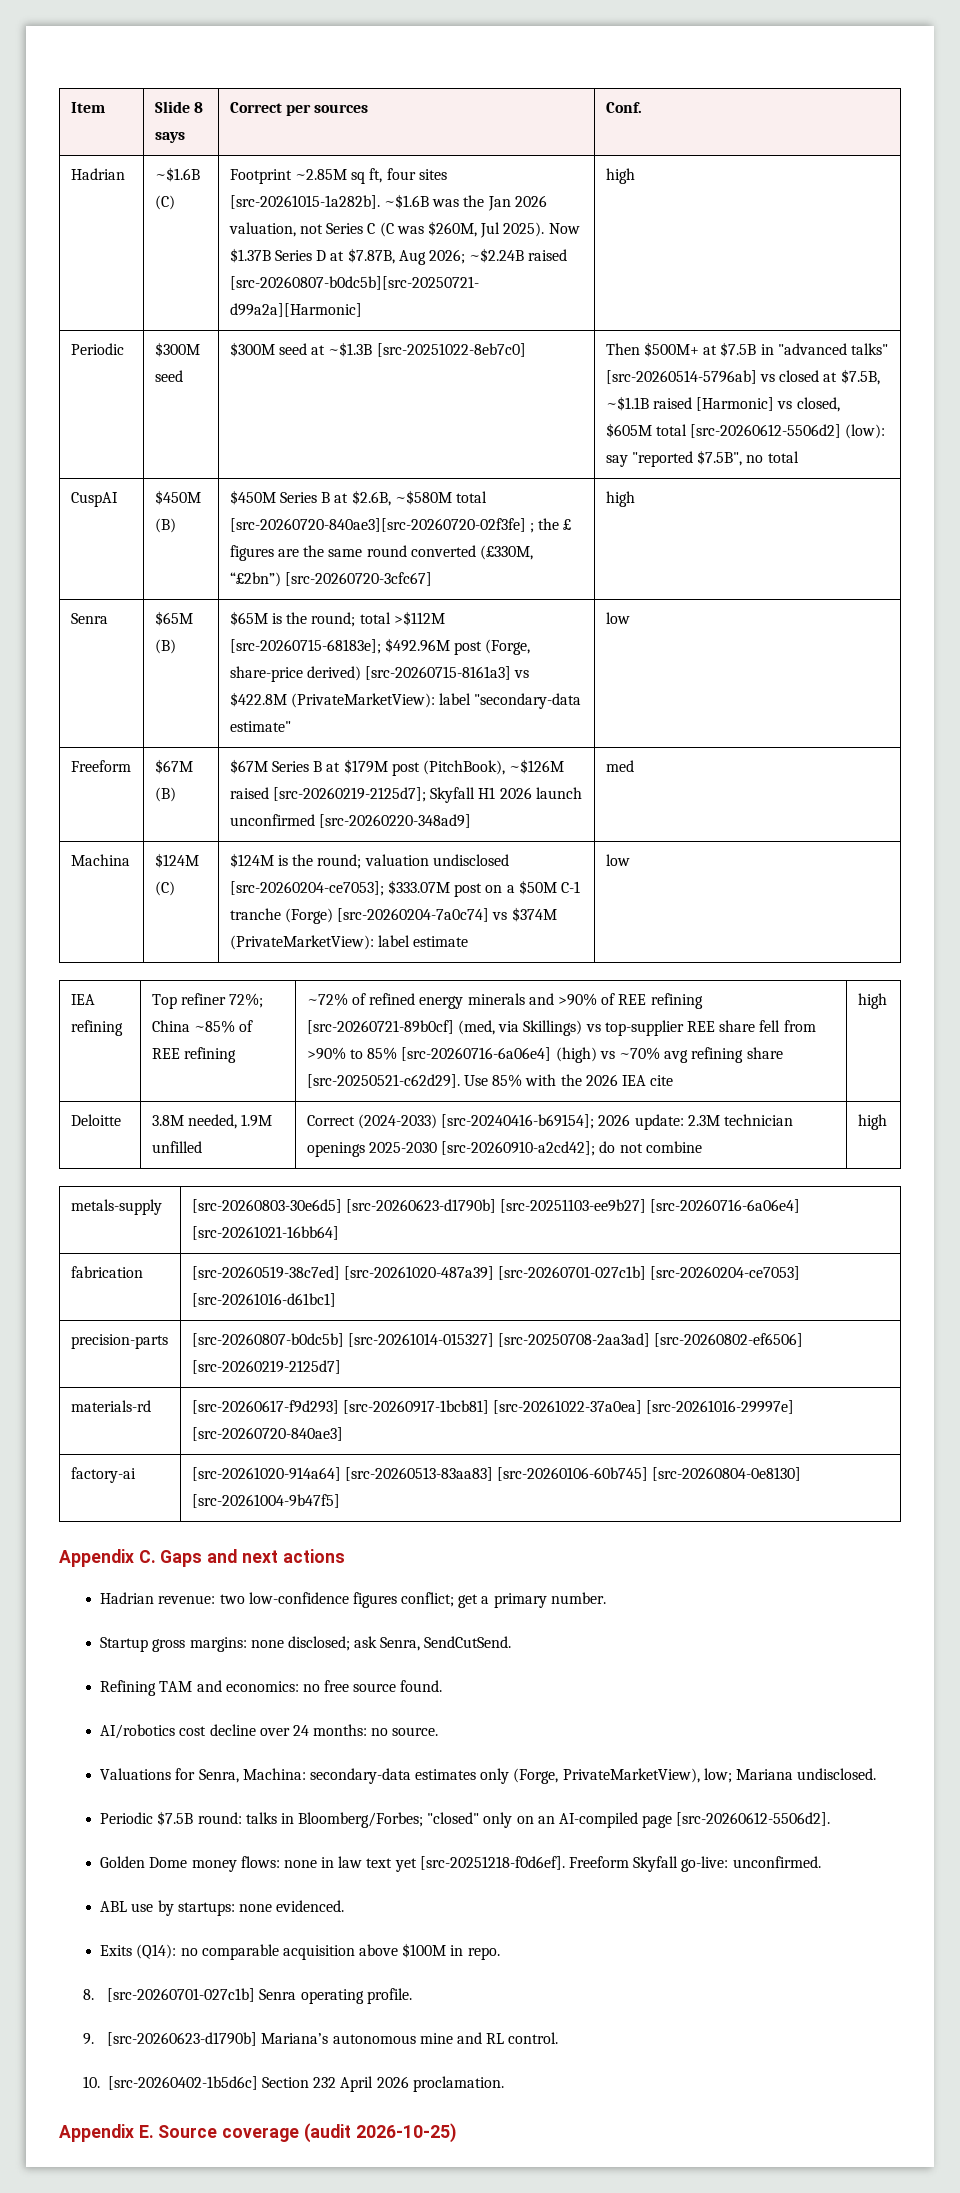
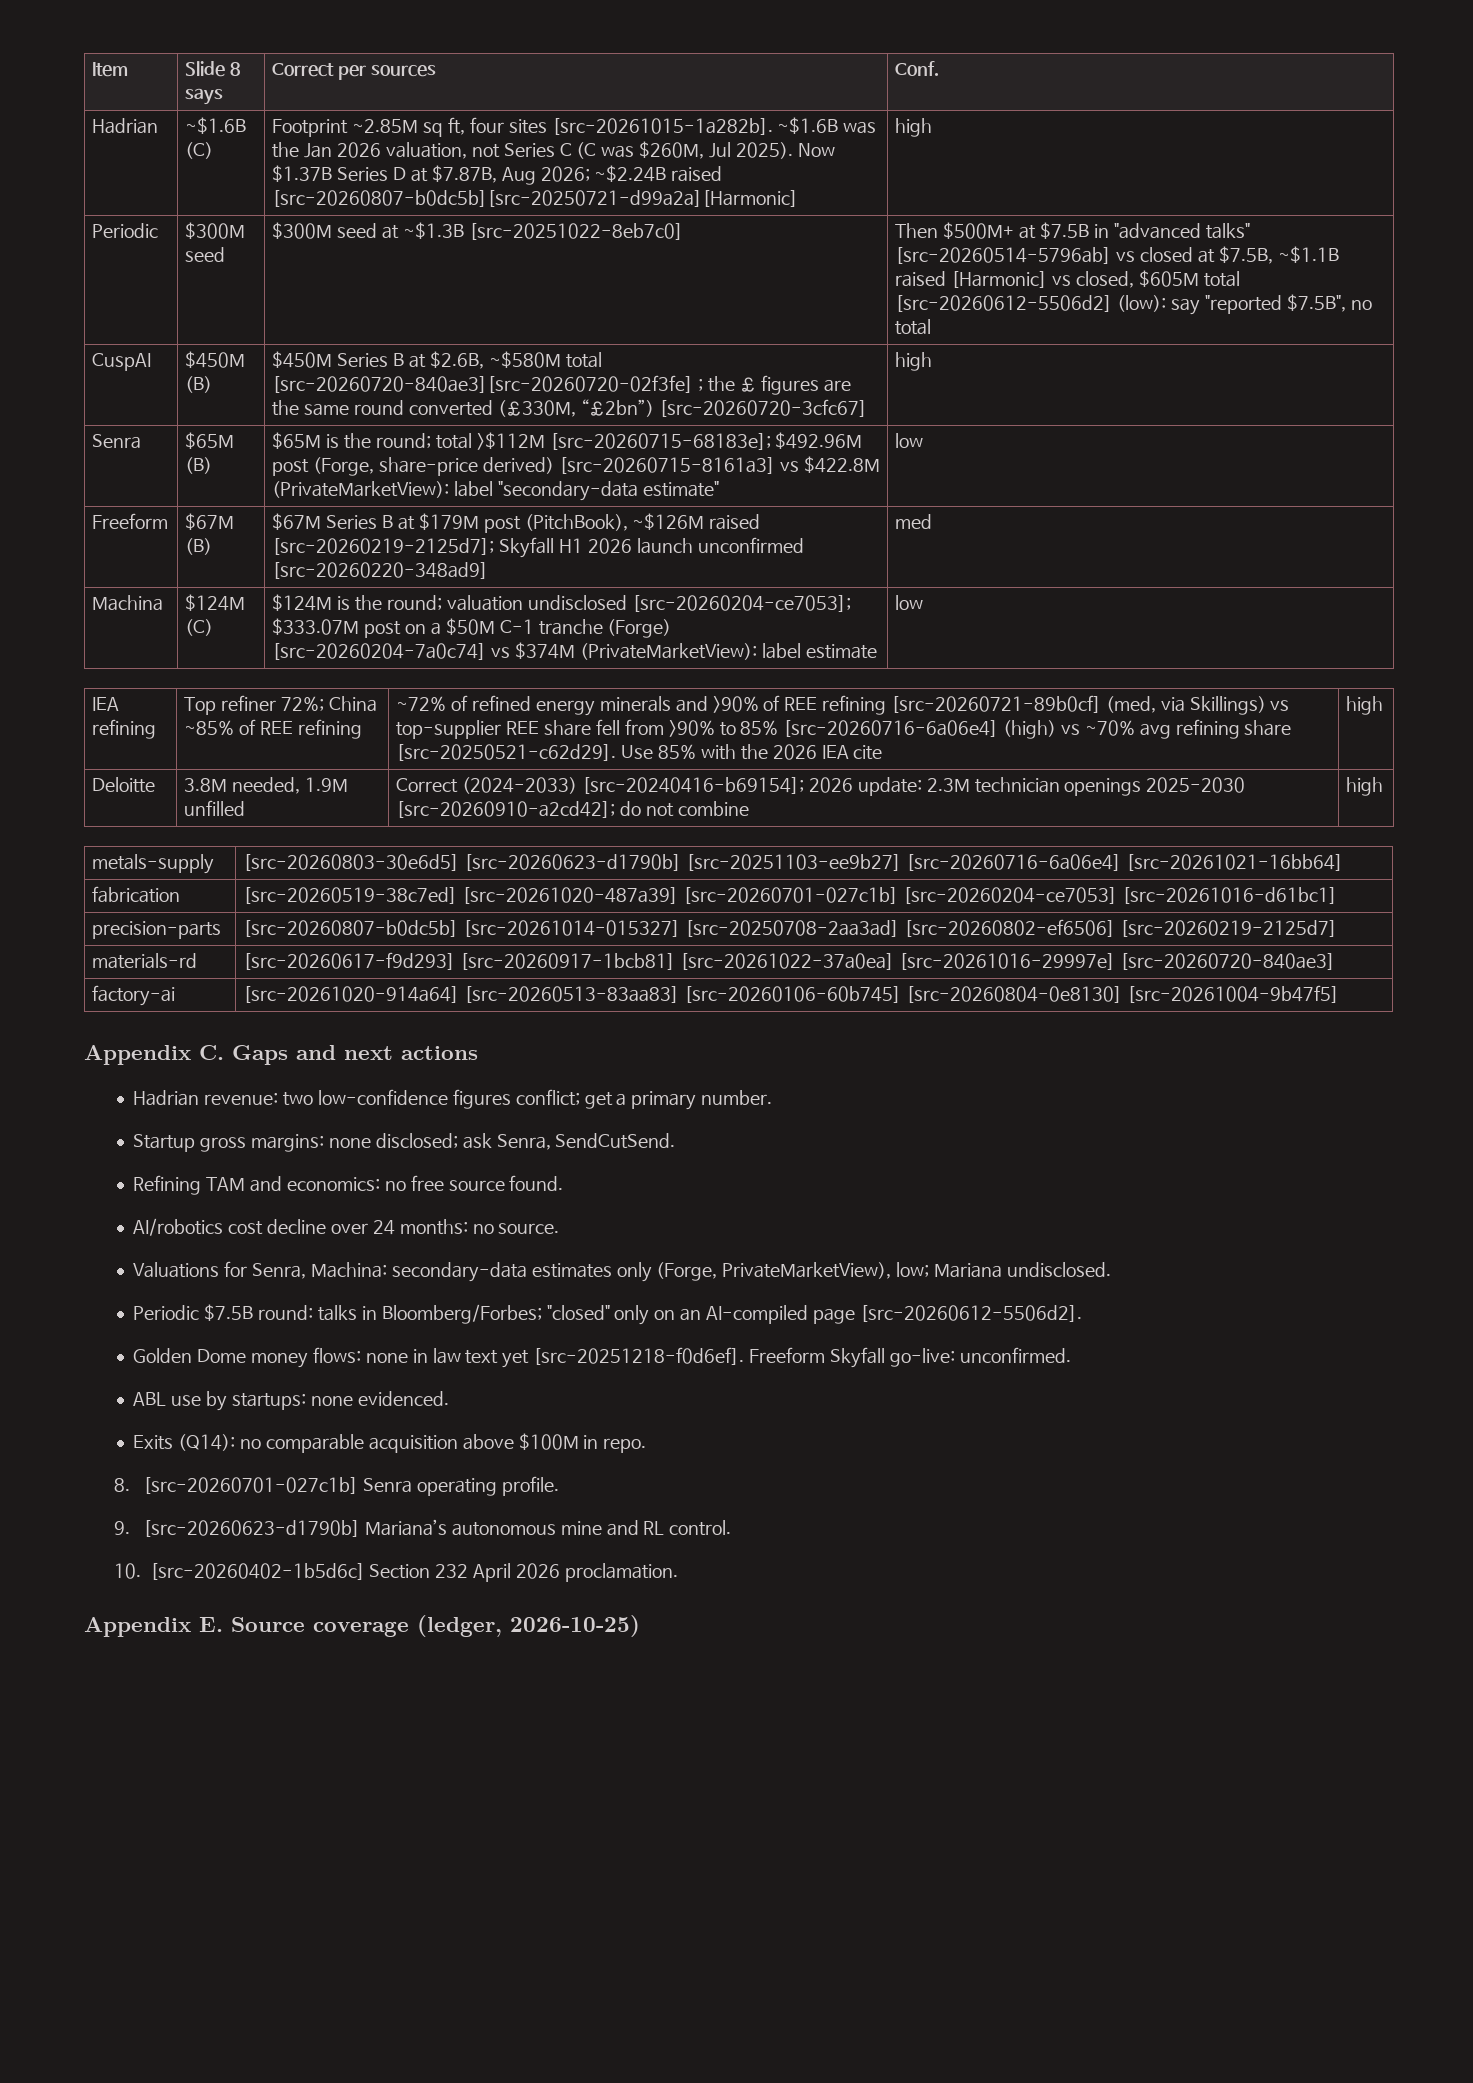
[303,2123,351,2143] (audit -> [417,1615,502,1637] (ledger,

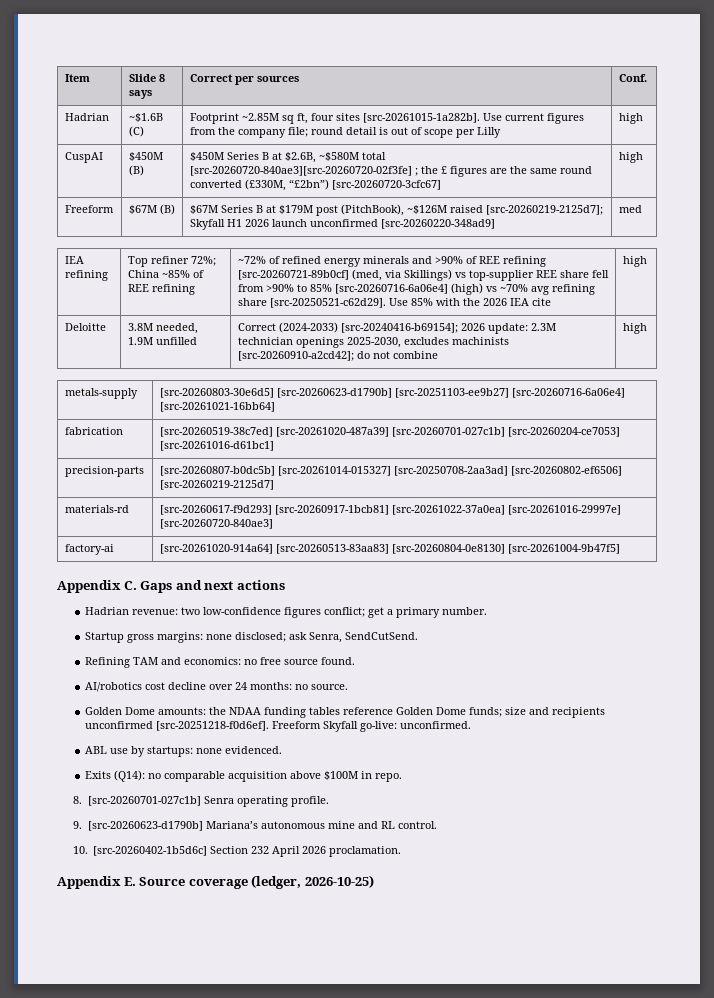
[777,117,877,134] [272,141,835,159] [272,165,723,185] [272,190,799,207] [895,118,933,137] [92,223,159,238] [185,222,246,239] [185,247,226,262] [272,222,683,240] [895,222,1250,239] [895,246,1339,264] [895,270,1240,288] [895,294,1372,315] [895,319,932,335] ~$1.6B was the Jan 2026 valuation, not Series C (C was $260M, Jul 2025). Now $1.37B Series D at $7.87B, Aug 2026; ~$2.24B raised [src-20260807-b0dc5b][src-20250721-d99a2a][Harmonic] | high // Periodic | $300M seed | $300M seed at ~$1.3B [src-20251022-8eb7c0] | Then $500M+ at $7.5B in "advanced talks" [src-20260514-5796ab] vs closed at $7.5B, ~$1.1B raised [Harmonic] vs closed, $605M total [src-20260612-5506d2] (low): say "reported $7.5B", no total -> [482,113,584,124] [189,127,501,138] [618,113,643,124] Use current figures from the company file; round detail is out of scope per Lilly | high
[92,434,142,449] [185,432,235,449] [185,457,213,474] [272,432,863,450] [272,456,880,476] [272,481,719,501] [895,433,924,448] // Senra | $65M (B) | $65M is the round; total >$112M [src-20260715-68183e]; $492.96M post (Forge, share-price derived) [src-20260715-8161a3] vs $422.8M (PrivateMarketView): label "secondary-data estimate" | low -> (643, 157) none
[92,595,164,611] [185,594,246,611] [185,619,214,636] [272,594,851,612] [272,618,672,638] [272,642,877,660] [895,595,924,610] // Machina | $124M (C) | $124M is the round; valuation undisclosed [src-20260204-ce7053]; $333.07M post on a $50M C-1 tranche (Forge) [src-20260204-7a0c74] vs $374M (PrivateMarketView): label estimate | low -> (642, 209) none
[1146,777,1246,793] 2025-2030 -> [346,337,509,348] 2025-2030, excludes machinists
[684,986,902,1003] [src-20260106-60b745] -> (389, 549) none
[133,1261,1111,1282] [133,1304,1082,1325] [133,1347,530,1368] Valuations for Senra, Machina: secondary-data estimates only (Forge, PrivateMarketView), low; Mariana undisclosed. // Periodic $7.5B round: talks in Bloomberg/Forbes; "closed" only on an AI-compiled page [src-20260612-5506d2]. // Golden Dome money flows: none in law text yet -> [84,707,605,718] [84,721,153,729] Golden Dome amounts: the NDAA funding tables reference Golden Dome funds; size and recipients unconfirmed

